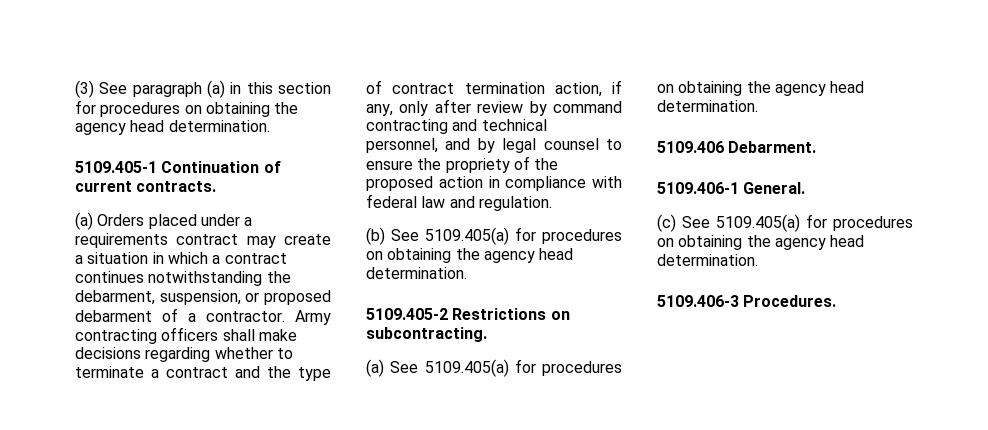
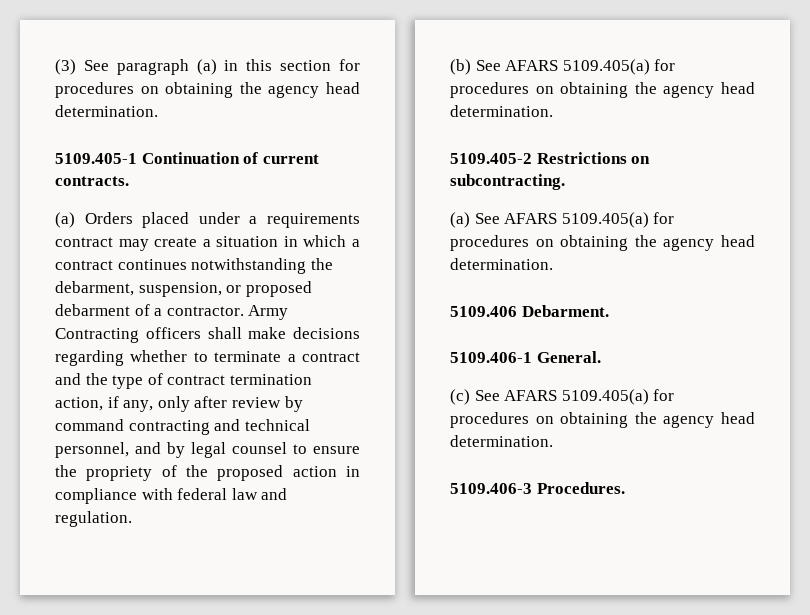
[75,329,157,344] contracting -> [55,328,139,343] Contracting
(419, 235) none -> [505,60,559,71] AFARS
(419, 367) none -> [504,213,558,224] AFARS
(710, 222) none -> [504,390,558,401] AFARS

